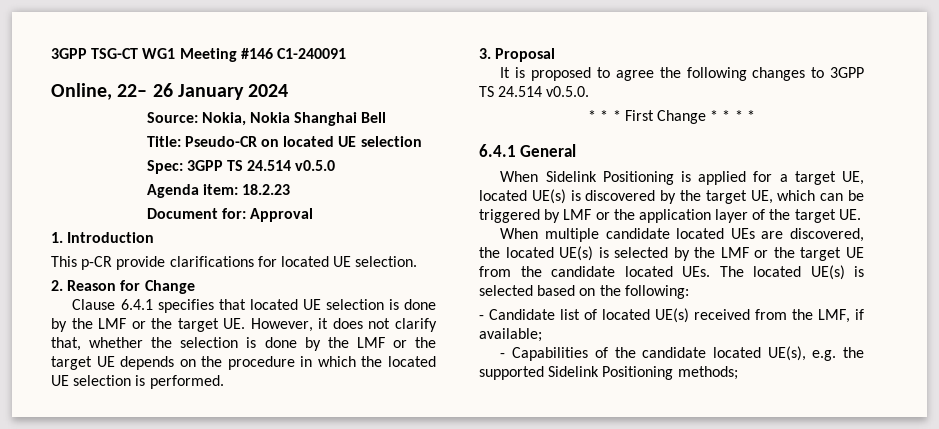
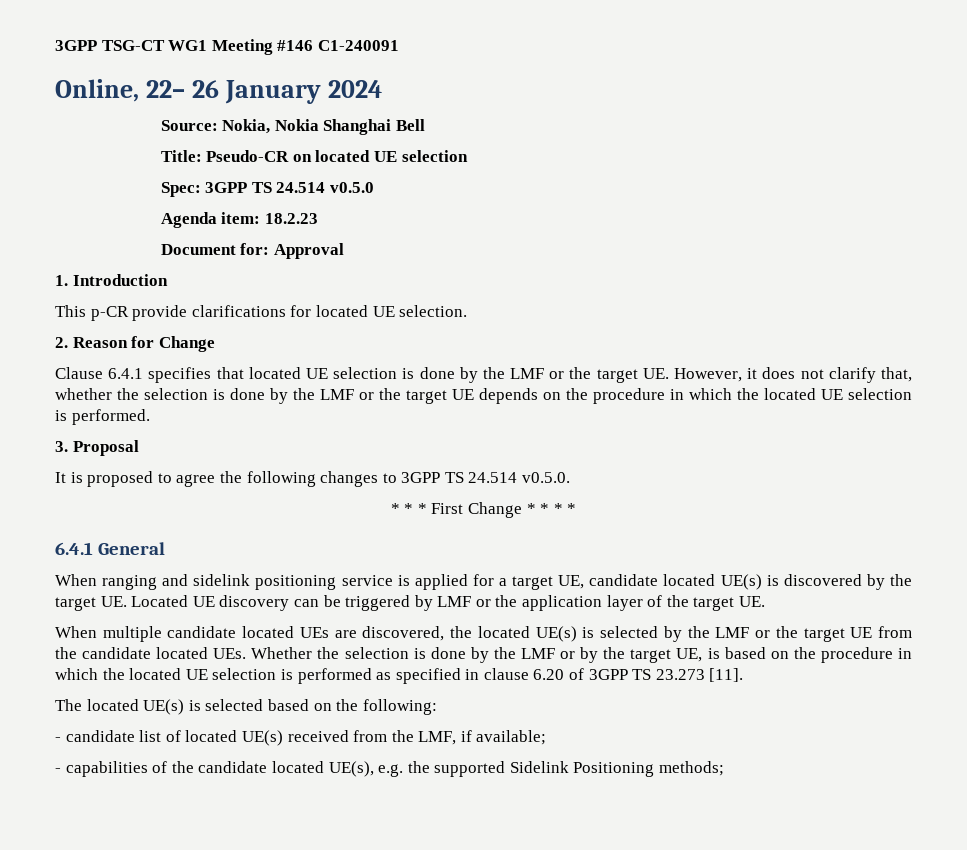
[545,171,674,185] Sidelink Positioning -> [102,574,393,590] ranging and sidelink positioning service
(864, 178) none -> [589,574,659,586] candidate
[750,190,816,204] UE, which -> [100,595,290,611] UE. Located UE discovery
(710, 271) none -> [251,647,913,663] [55,668,744,684] Whether the selection is done by the LMF or by the target UE, is based on the procedure in which the located UE selection is performed as specified in clause 6.20 of 3GPP TS 23.273 [11]. //
[489,309,555,320] Candidate -> [65,730,135,742] candidate
[512,347,589,361] Capabilities -> [65,761,148,777] capabilities

